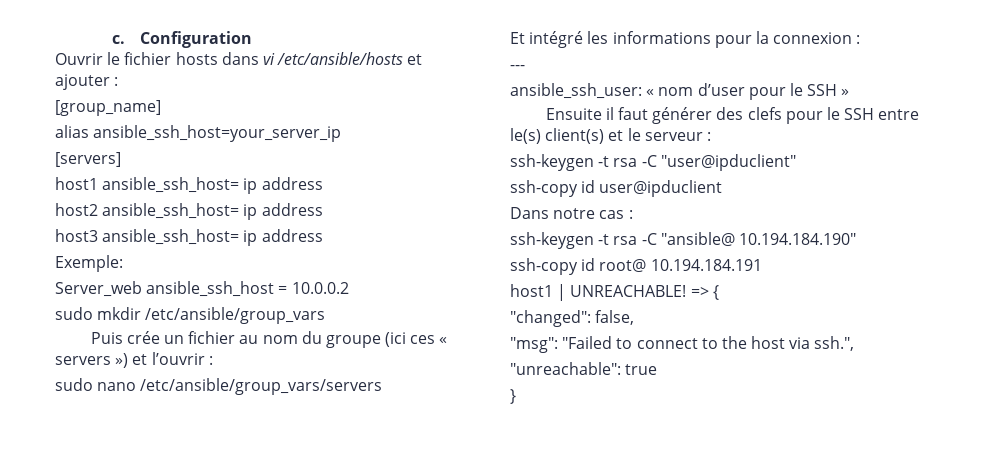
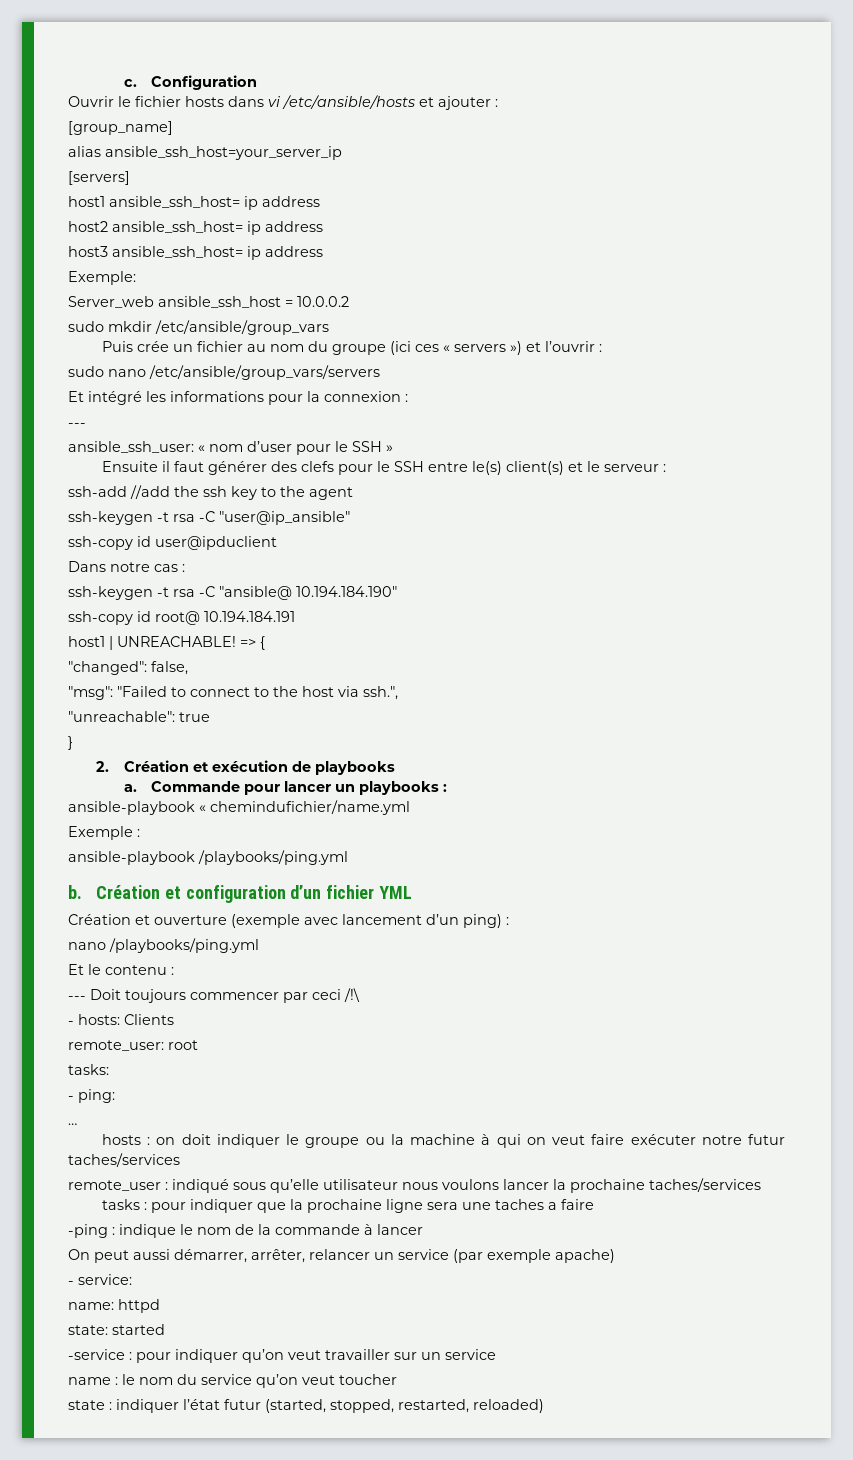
[510,154,796,171] // ssh-keygen -t rsa -C "user@ipduclient" -> [68,485,353,500] [68,511,350,525] // ssh-add //add the ssh key to the agent // ssh-keygen -t rsa -C "user@ip_ansible"
(516, 396) none -> [95,760,395,775] [123,781,448,795] [68,800,410,815] [68,826,140,840] [68,850,348,865] [68,885,413,903] [68,914,509,928] [68,938,259,953] [68,964,174,975] [68,988,360,1003] [68,1014,174,1025] [68,1040,198,1051] [68,1064,109,1075] [68,1089,115,1103] [68,1123,77,1125] [101,1134,786,1148] [68,1153,180,1167] [68,1178,761,1193] [101,1199,594,1213] [68,1224,423,1238] [68,1249,615,1263] [68,1274,132,1285] [68,1299,160,1313] [68,1324,165,1335] [68,1349,496,1363] [68,1374,397,1388] [68,1399,544,1413] // 2. Création et exécution de playbooks // a. Commande pour lancer un playbooks : // ansible-playbook « chemindufichier/name.yml // Exemple : // ansible-playbook /playbooks/ping.yml // b. Création et configuration d’un fichier YML // Création et ouverture (exemple avec lancement d’un ping) : // nano /playbooks/ping.yml // Et le contenu : // --- Doit toujours commencer par ceci /!\ // - hosts: Clients // remote_user: root // tasks: // - ping: // … // hosts : on doit indiquer le groupe ou la machine à qui on veut faire exécuter notre futur taches/services // remote_user : indiqué sous qu’elle utilisateur nous voulons lancer la prochaine taches/services // tasks : pour indiquer que la prochaine ligne sera une taches a faire // -ping : indique le nom de la commande à lancer // On peut aussi démarrer, arrêter, relancer un service (par exemple apache) // - service: // name: httpd // state: started // -service : pour indiquer qu’on veut travailler sur un service // name : le nom du service qu’on veut toucher // state : indiquer l’état futur (started, stopped, restarted, reloaded)

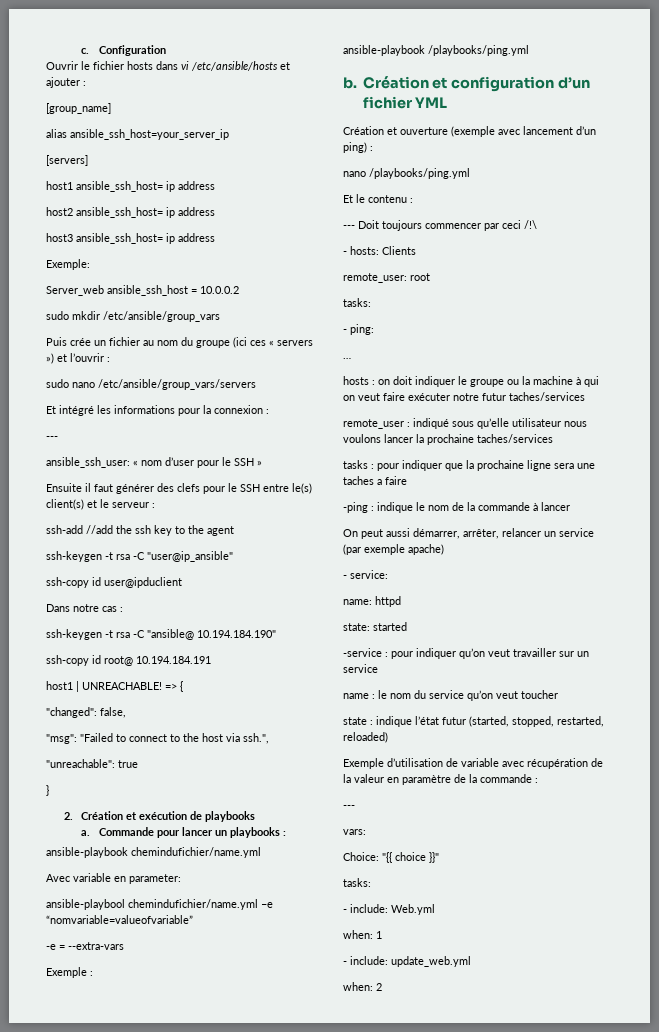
[199,800,410,815] « chemindufichier/name.yml -> [131,847,261,858] [46,873,181,884] [46,899,273,910] [46,915,193,924] [46,942,124,950] chemindufichier/name.yml // Avec variable en parameter: // ansible-playbool chemindufichier/name.yml –e “nomvariable=valueofvariable” // -e = --extra-vars
[116,1399,179,1413] indiquer -> [376,716,412,727] indique
(544, 1406) none -> [343,758,603,769] [343,774,538,785] [343,805,355,809] [343,829,366,835] [343,852,439,863] [343,878,371,887] [343,904,435,915] [343,930,382,939] [343,956,471,967] [343,982,382,991] // Exemple d’utilisation de variable avec récupération de la valeur en paramètre de la commande : // --- // vars: // Choice: "{{ choice }}" // tasks: // - include: Web.yml // when: 1 // - include: update_web.yml // when: 2

